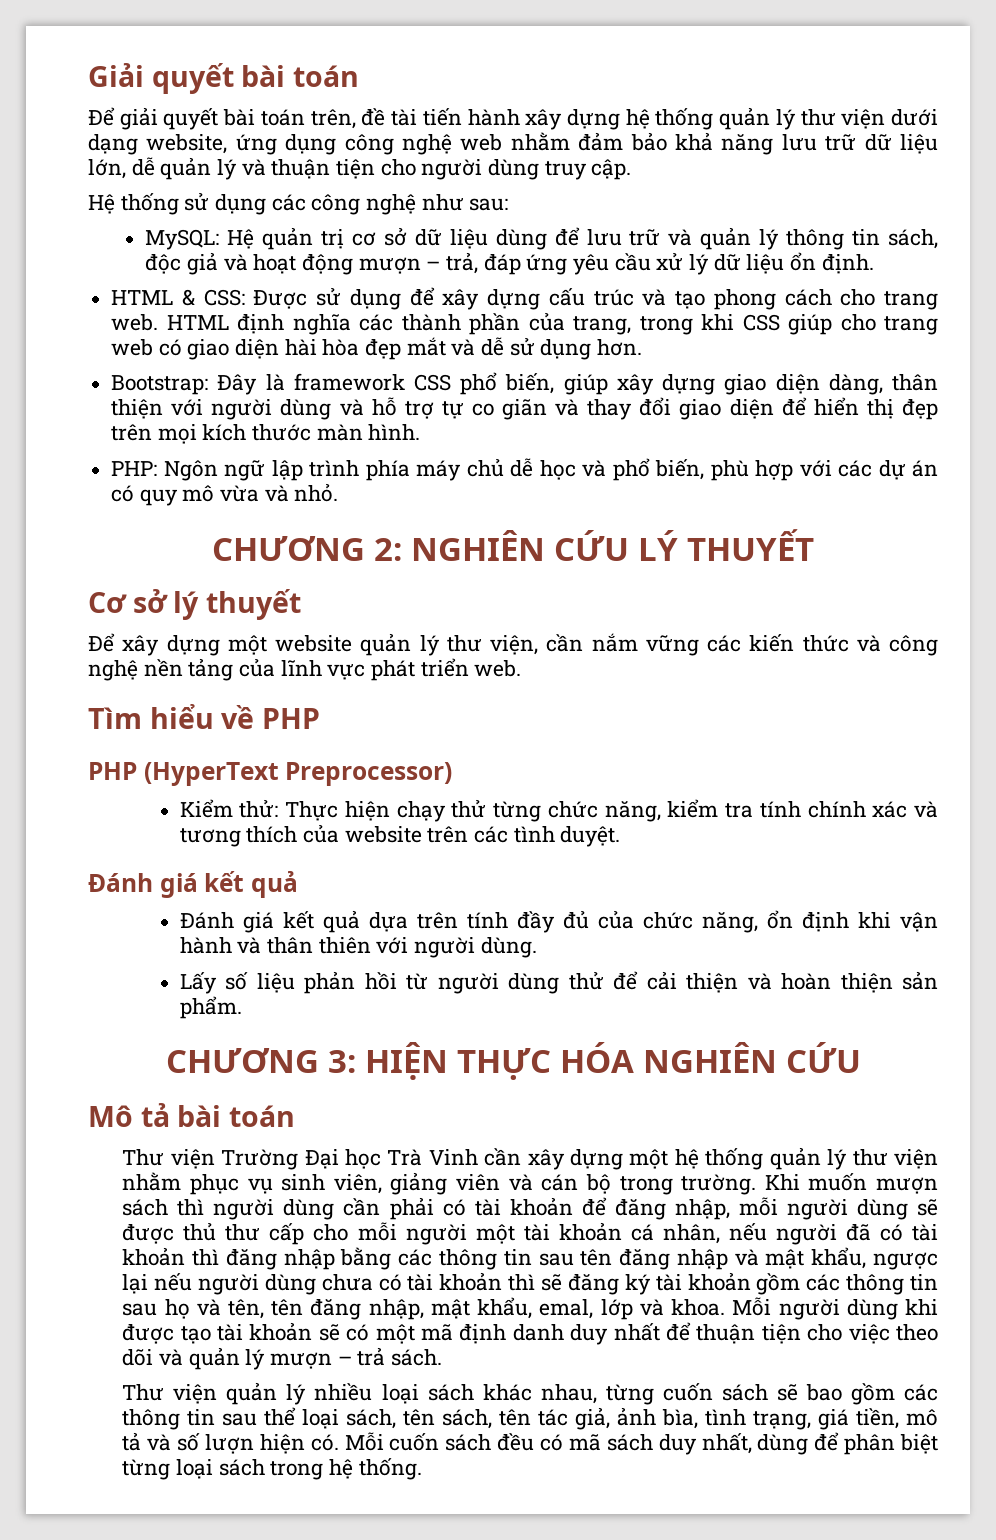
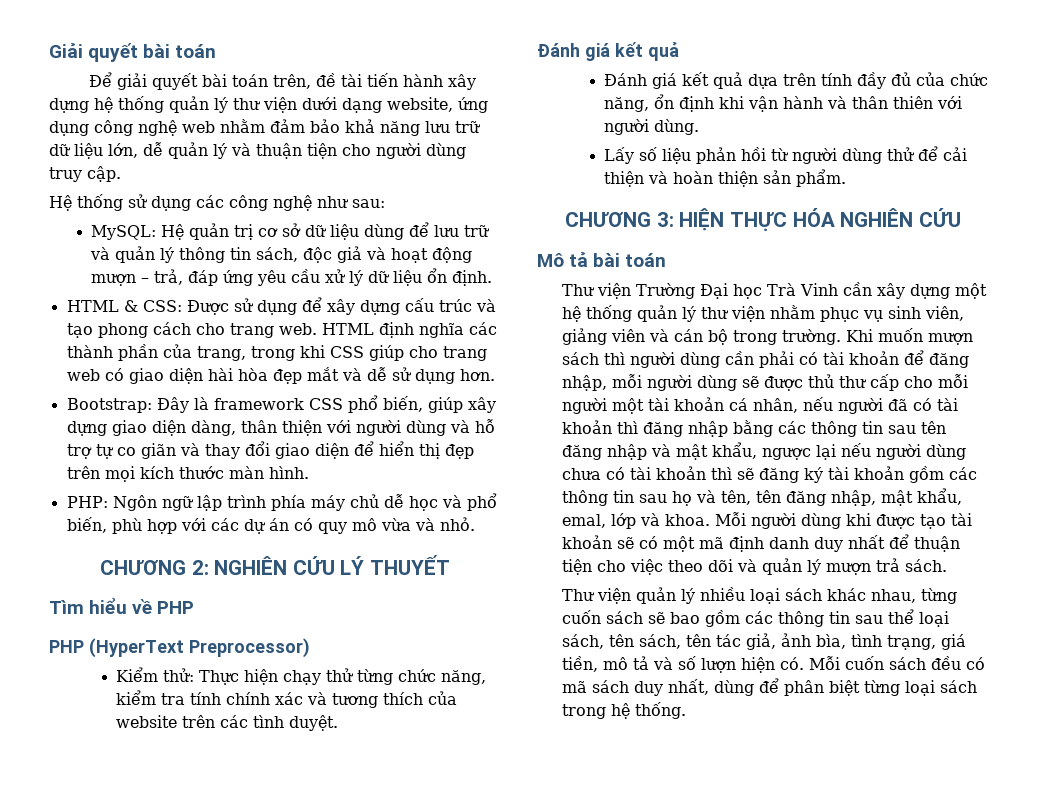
[88,589,302,620] [88,633,938,656] [88,658,522,681] // Cơ sở lý thuyết // Để xây dựng một website quản lý thư viện, cần nắm vững các kiến thức và công nghệ nền tảng của lĩnh vực phát triển web. -> (450, 565) none
[337,1356,352,1365] – -> (871, 569) none

